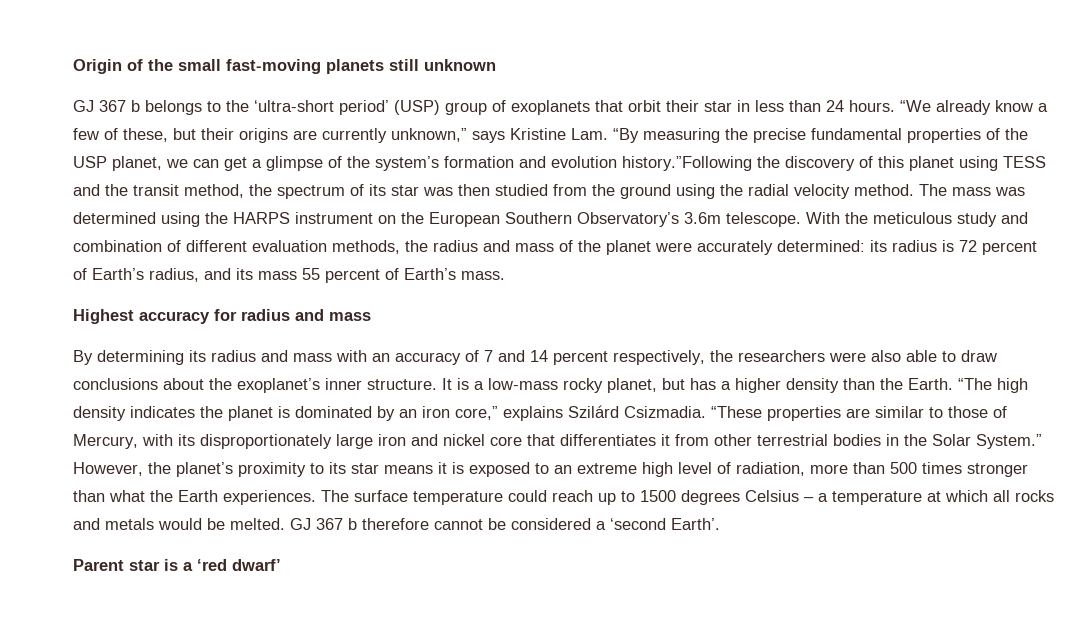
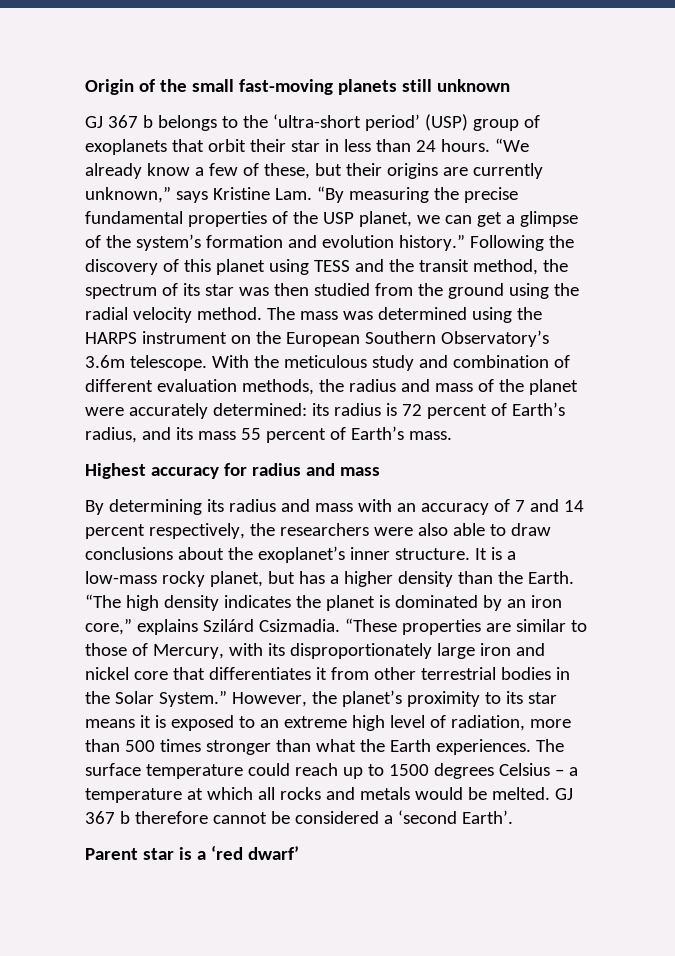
[622,156,752,171] history.”Following -> [398,234,544,251] history.” Following

